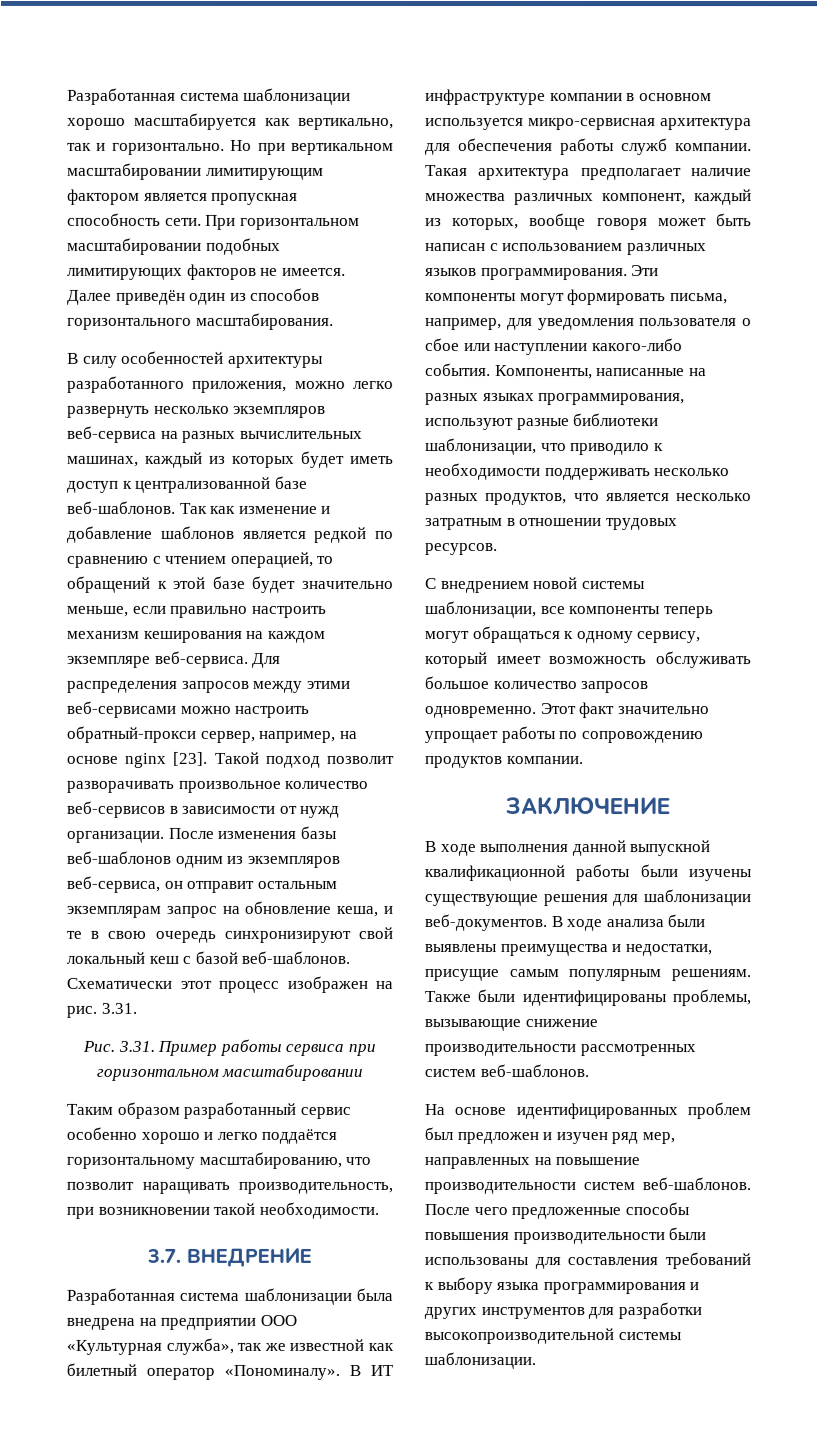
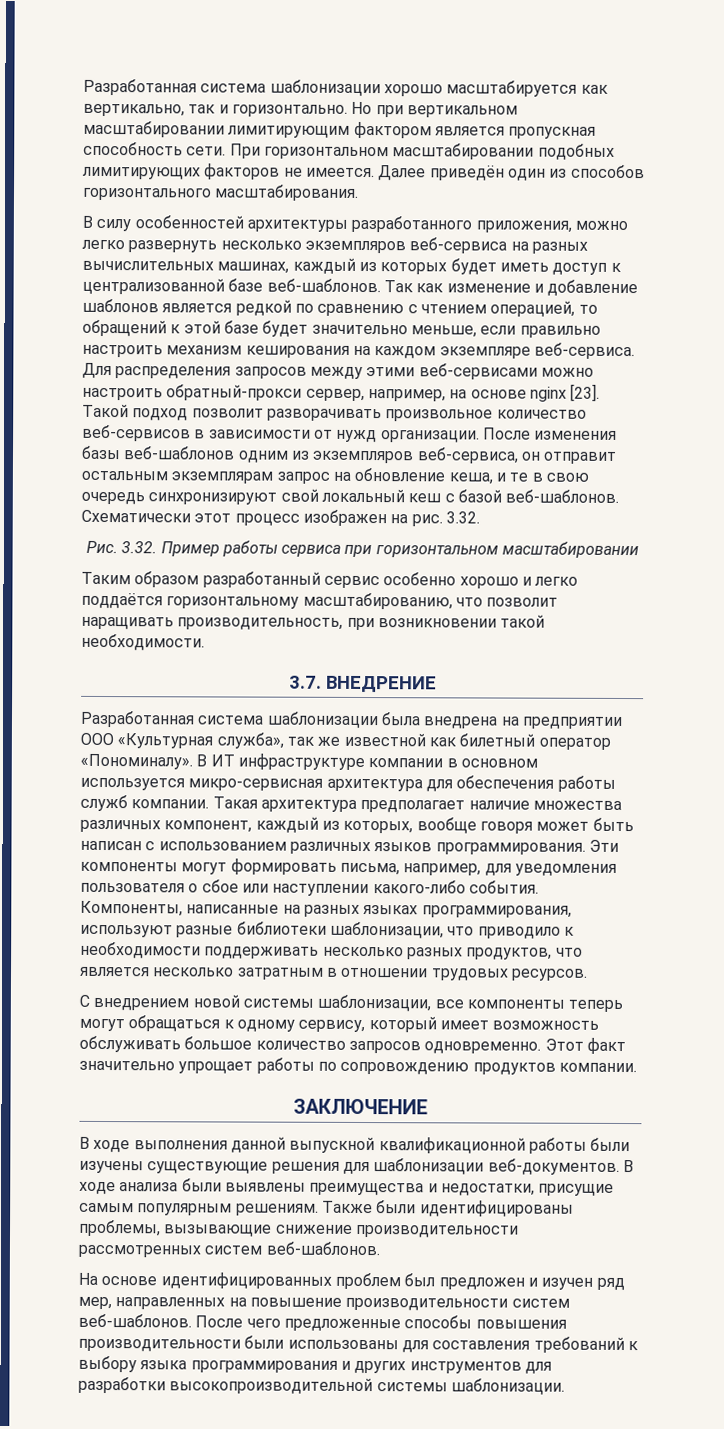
[100,1002,137,1014] 3.31. -> [445,511,480,524] 3.32.
[117,1040,155,1052] 3.31. -> [121,541,158,554] 3.32.

